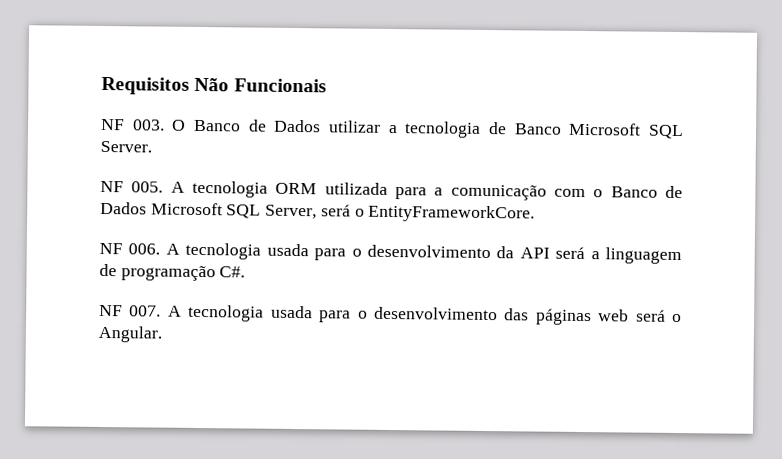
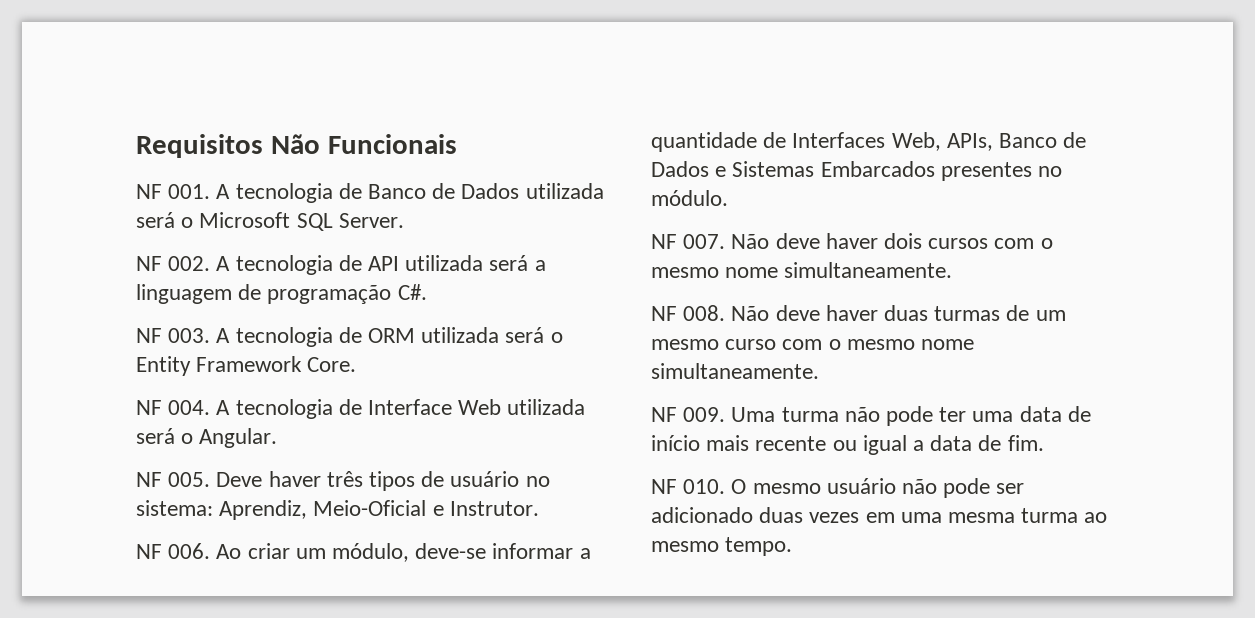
[132,119,562,138] 003. O Banco de Dados utilizar a tecnologia de Banco -> [168,183,604,203] [136,212,194,228] 001. A tecnologia de Banco de Dados utilizada será o
[131,180,683,201] [100,201,536,223] [99,242,550,261] 005. A tecnologia ORM utilizada para a comunicação com o Banco de Dados Microsoft SQL Server, será o EntityFrameworkCore. // NF 006. A tecnologia usada para o desenvolvimento da API -> [168,255,484,275] 002. A tecnologia de API utilizada
[129,304,682,326] [98,325,162,343] 007. A tecnologia usada para o desenvolvimento das páginas web será o Angular. -> [168,327,563,347] [136,356,357,376] [136,399,586,419] [136,428,278,448] [136,471,550,491] [136,500,539,520] [136,543,591,562] [651,132,1087,152] [651,161,1063,181] [651,190,728,206] [651,233,1053,249] [651,262,953,278] [651,305,1066,321] [651,339,975,350] [651,363,819,379] [651,406,1091,426] [651,435,1044,455] [651,478,1025,498] [651,507,1108,523] [651,537,793,556] 003. A tecnologia de ORM utilizada será o Entity Framework Core. // NF 004. A tecnologia de Interface Web utilizada será o Angular. // NF 005. Deve haver três tipos de usuário no sistema: Aprendiz, Meio-Oficial e Instrutor. // NF 006. Ao criar um módulo, deve-se informar a quantidade de Interfaces Web, APIs, Banco de Dados e Sistemas Embarcados presentes no módulo. // NF 007. Não deve haver dois cursos com o mesmo nome simultaneamente. // NF 008. Não deve haver duas turmas de um mesmo curso com o mesmo nome simultaneamente. // NF 009. Uma turma não pode ter uma data de início mais recente ou igual a data de fim. // NF 010. O mesmo usuário não pode ser adicionado duas vezes em uma mesma turma ao mesmo tempo.

